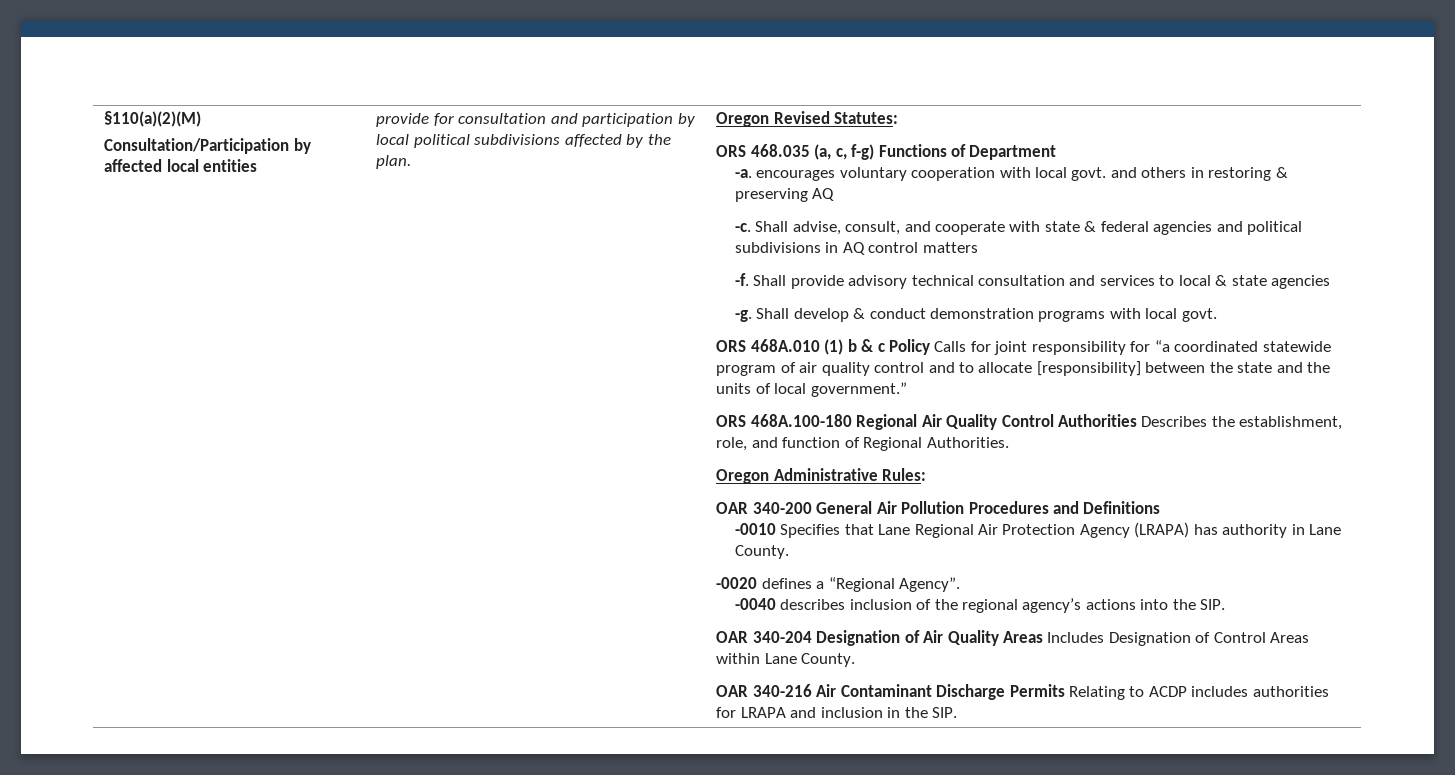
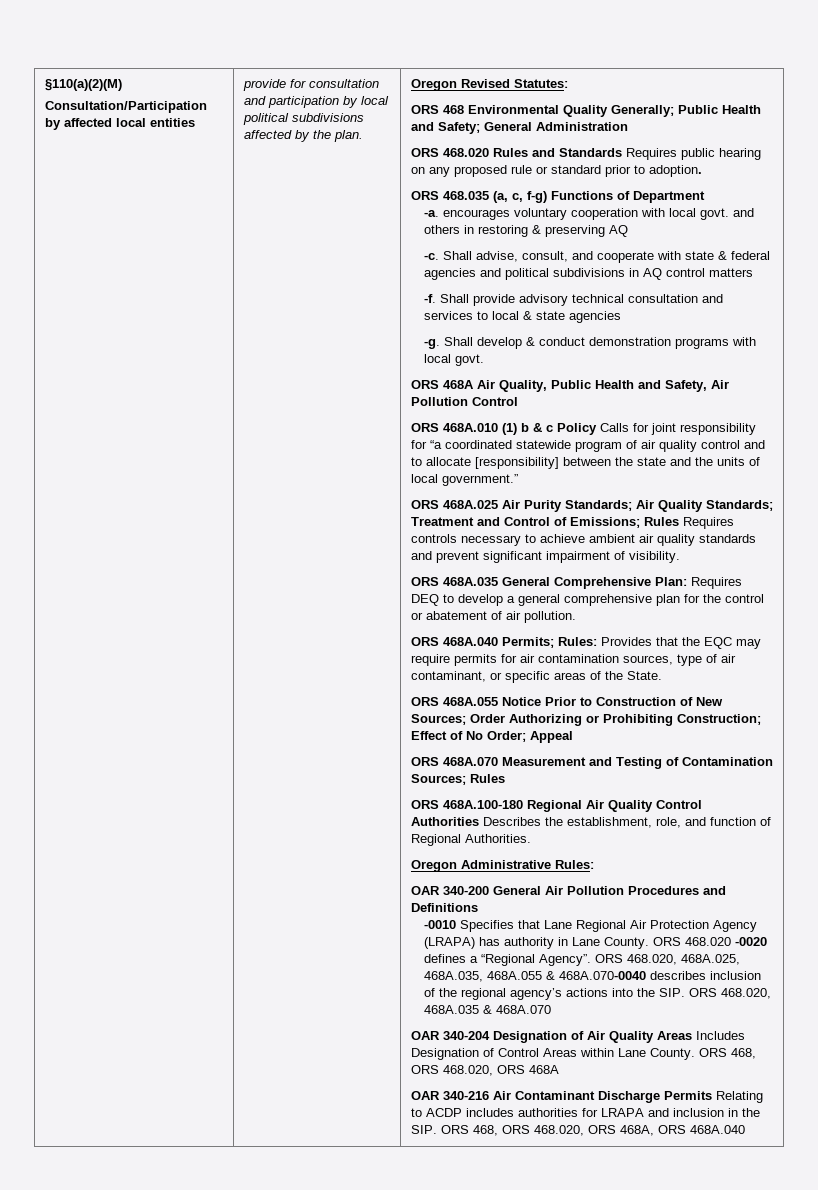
(899, 118) none -> [410,105,761,117] [410,122,628,134] [410,148,761,160] [410,165,702,177] // ORS 468 Environmental Quality Generally; Public Health and Safety; General Administration // ORS 468.020 Rules and Standards Requires public hearing on any proposed rule or standard prior to adoption.
(1217, 315) none -> [410,380,729,392] [410,397,518,406] // ORS 468A Air Quality, Public Health and Safety, Air Pollution Control
(907, 389) none -> [410,500,773,512] [410,517,734,529] [410,534,756,546] [410,551,680,563] [410,577,742,589] [410,594,764,606] [410,611,576,623] [410,637,761,649] [410,654,736,666] [410,671,662,683] [410,697,723,706] [410,714,761,726] [410,731,573,743] [410,757,773,769] [410,774,505,785] // ORS 468A.025 Air Purity Standards; Air Quality Standards; Treatment and Control of Emissions; Rules Requires controls necessary to achieve ambient air quality standards and prevent significant impairment of visibility. // ORS 468A.035 General Comprehensive Plan: Requires DEQ to develop a general comprehensive plan for the control or abatement of air pollution. // ORS 468A.040 Permits; Rules: Provides that the EQC may require permits for air contamination sources, type of air contaminant, or specific areas of the State. // ORS 468A.055 Notice Prior to Construction of New Sources; Order Authorizing or Prohibiting Construction; Effect of No Order; Appeal // ORS 468A.070 Measurement and Testing of Contamination Sources; Rules
(789, 552) // -> [653,937,732,946] ORS 468.020
[734,598,776,610] // -0040 -> [595,954,741,965] [424,971,647,982] ORS 468.020, 468A.025, 468A.035, 468A.055 & 468A.070-0040
(1226, 604) none -> [689,988,772,999] [424,1005,552,1014] ORS 468.020, 468A.035 & 468A.070
(856, 660) none -> [698,1048,756,1059] [410,1065,559,1076] ORS 468, ORS 468.020, ORS 468A
(957, 712) none -> [440,1125,745,1136] ORS 468, ORS 468.020, ORS 468A, ORS 468A.040

